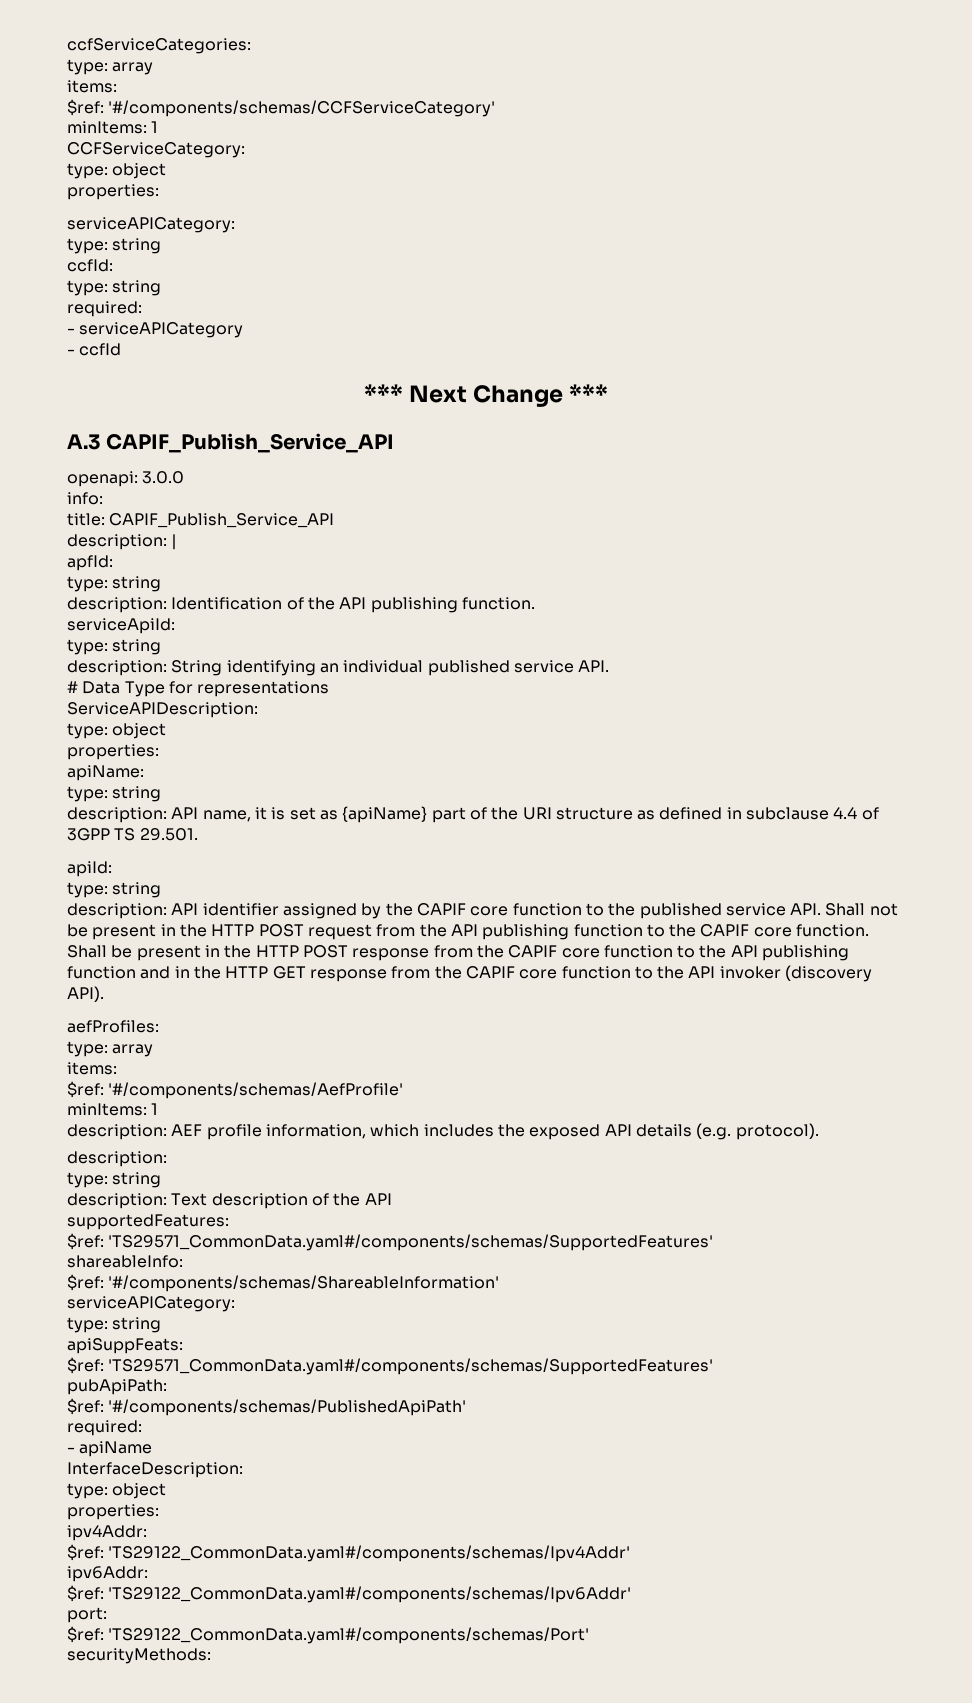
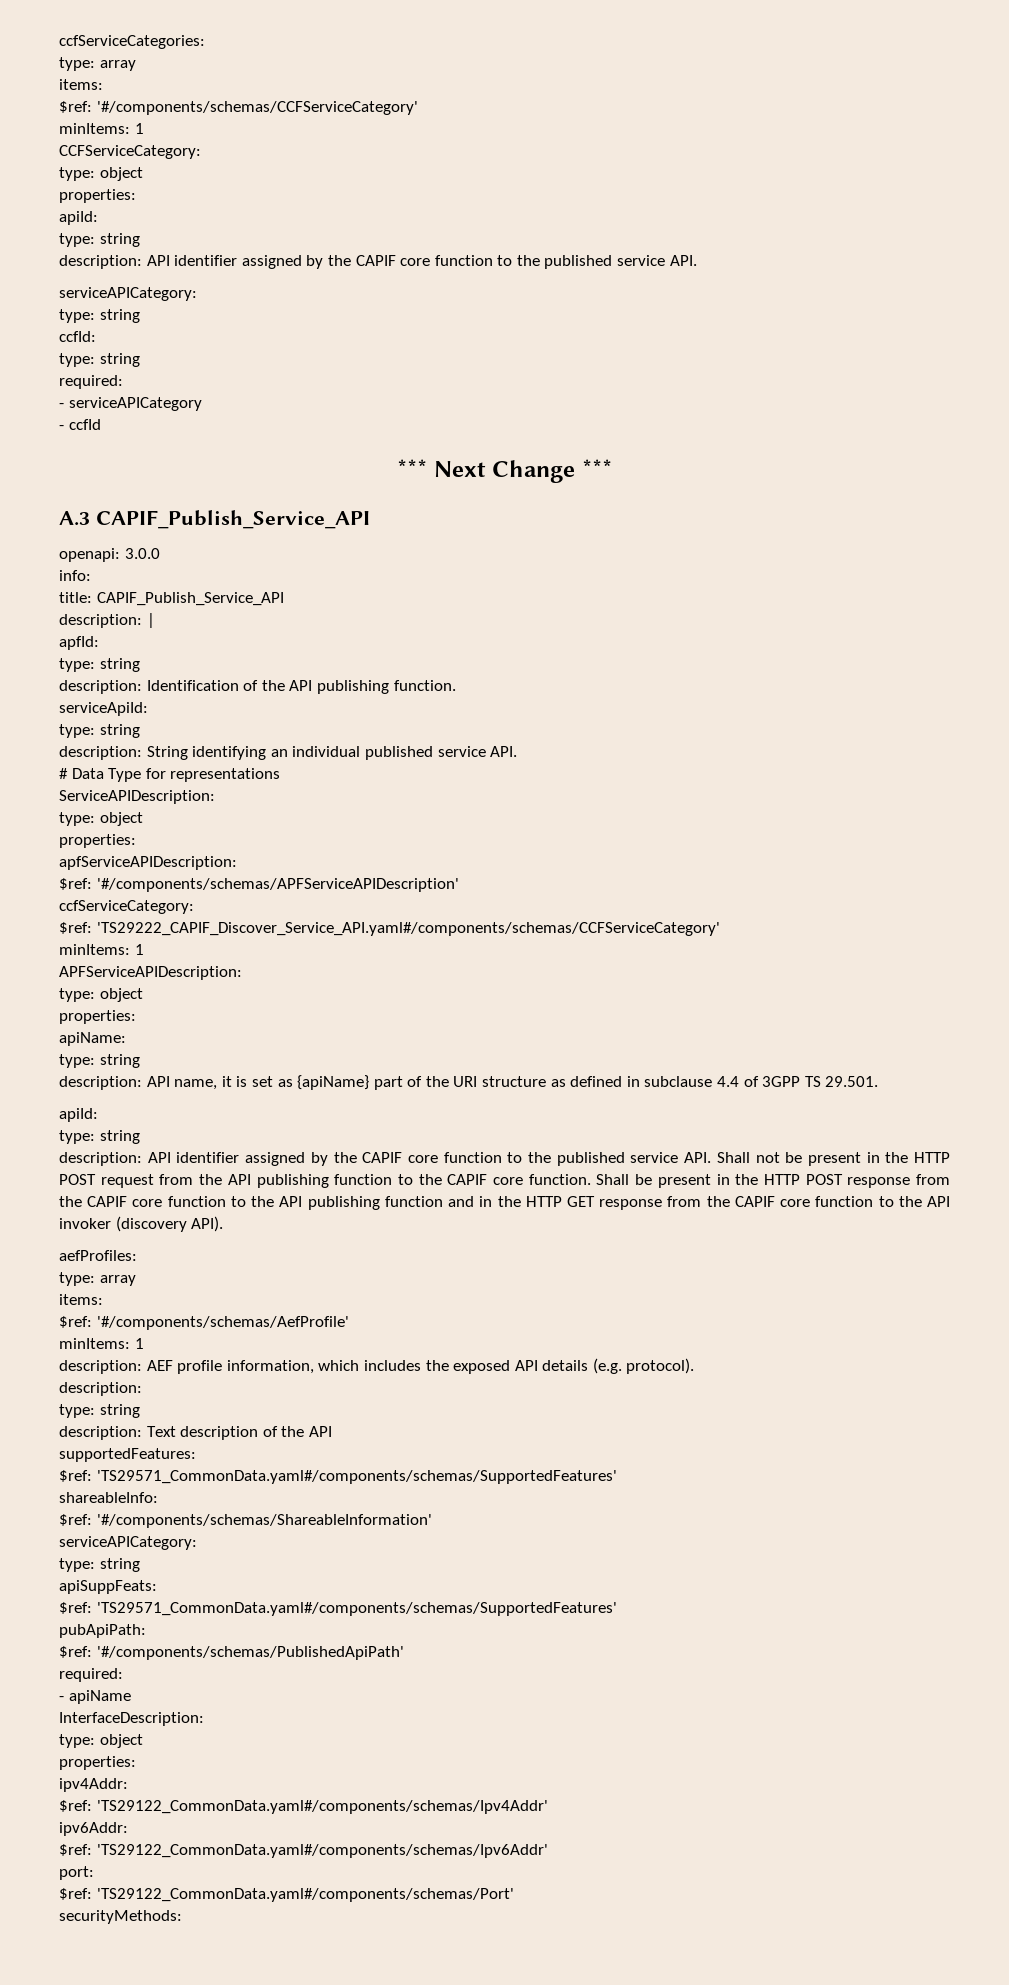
(159, 192) none -> [59,211,98,225] [59,233,140,247] [59,255,697,269] // apiId: // type: string // description: API identifier assigned by the CAPIF core function to the published service API.
(159, 752) none -> [59,856,237,870] [59,878,459,892] [59,900,194,914] [59,922,720,936] [59,944,144,955] [59,966,242,980] [59,988,143,1002] [59,1010,136,1024] // apfServiceAPIDescription: // $ref: '#/components/schemas/APFServiceAPIDescription' // ccfServiceCategory: // $ref: 'TS29222_CAPIF_Discover_Service_API.yaml#/components/schemas/CCFServiceCategory' // minItems: 1 // APFServiceAPIDescription: // type: object // properties:

